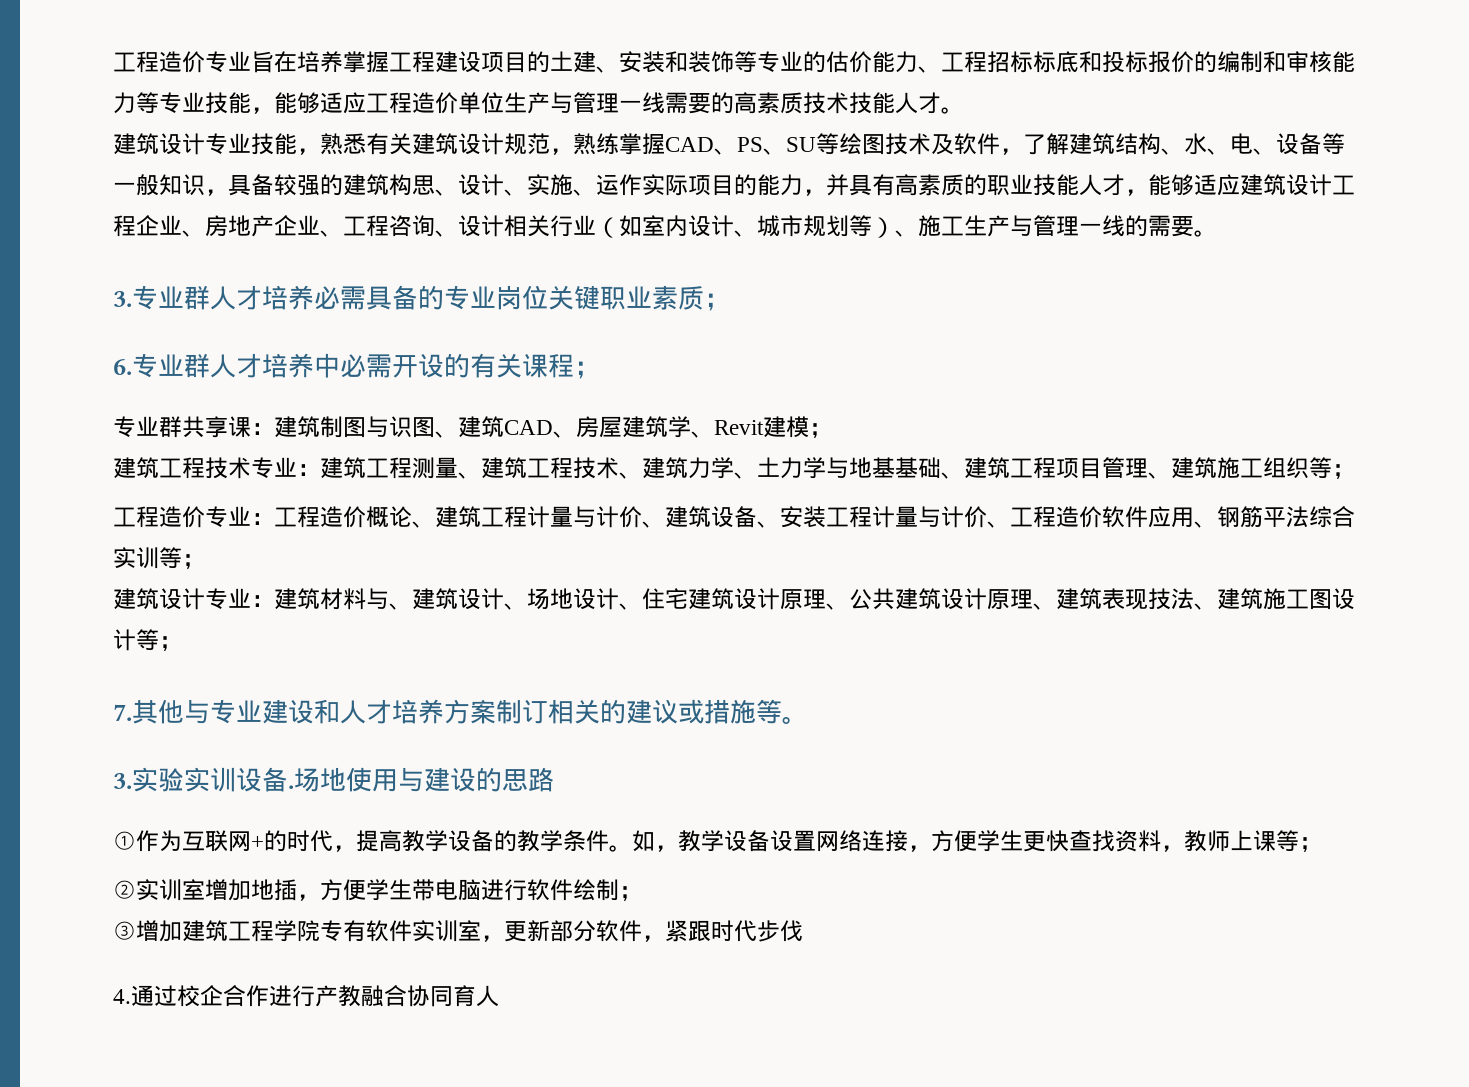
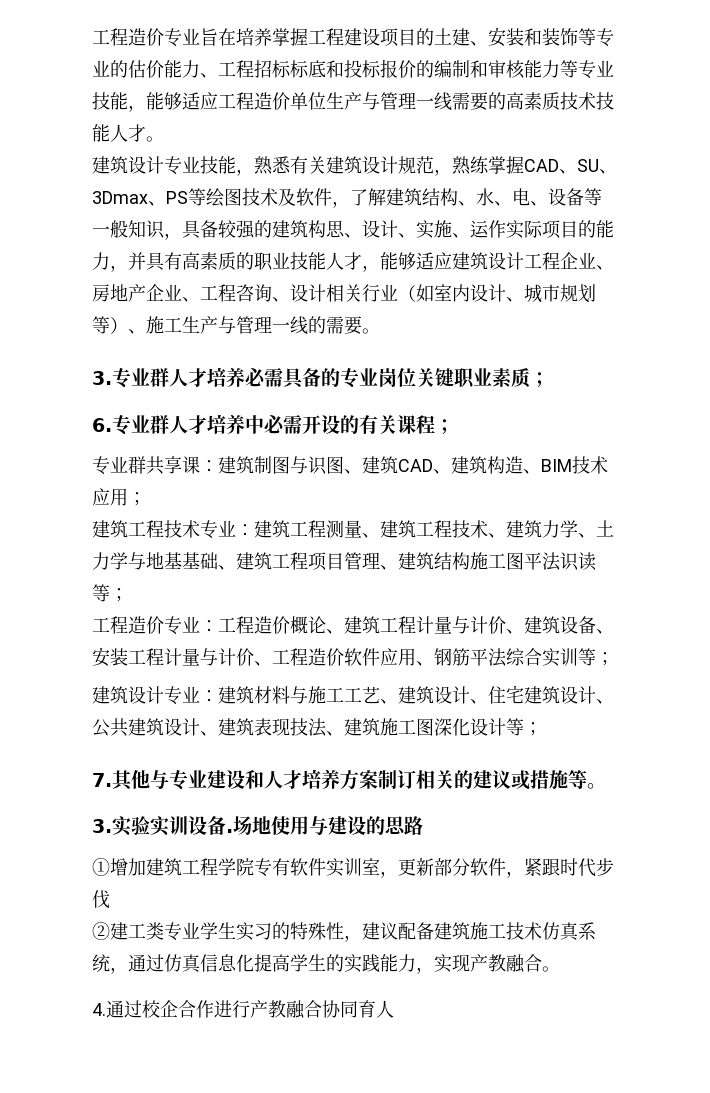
[737,137,816,155] PS、SU -> [577,159,617,174] [92,191,188,206] SU、3Dmax、PS
[576,416,809,438] 房屋建筑学、Revit建模 -> [451,456,608,474] [92,488,128,506] 建筑构造、BIM技术应用
[1217,457,1309,479] 施工组织 -> [434,552,596,571] 结构施工图平法识读
(389, 598) none -> [308,686,380,704] 施工工艺
[527,588,642,610] 场地设计、 -> (488, 701) none
[780,589,826,610] 原理 -> (596, 695) none
[987,589,1033,610] 原理 -> (200, 727) none
(1332, 599) none -> [434,718,470,736] 深化
[136,830,1322,852] [113,879,642,901] [113,921,136,940] 作为互联网+的时代，提高教学设备的教学条件。如，教学设备设置网络连接，方便学生更快查找资料，教师上课等； // ②实训室增加地插，方便学生带电脑进行软件绘制； // ③ -> (110, 867) none
(803, 931) none -> [92,922,596,942] [92,954,560,974] // ②建工类专业学生实习的特殊性，建议配备建筑施工技术仿真系统，通过仿真信息化提高学生的实践能力，实现产教融合。

